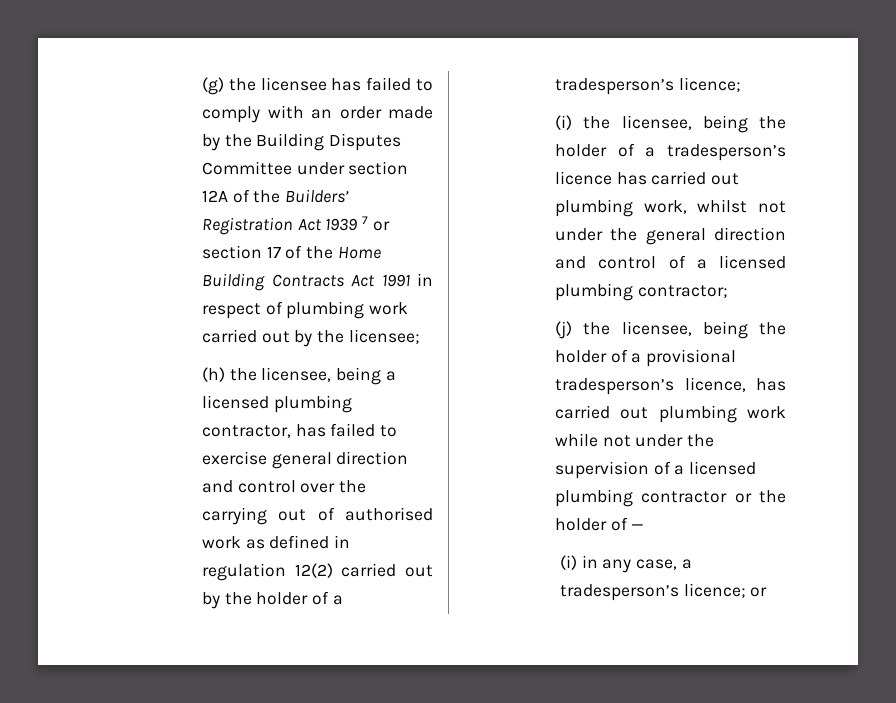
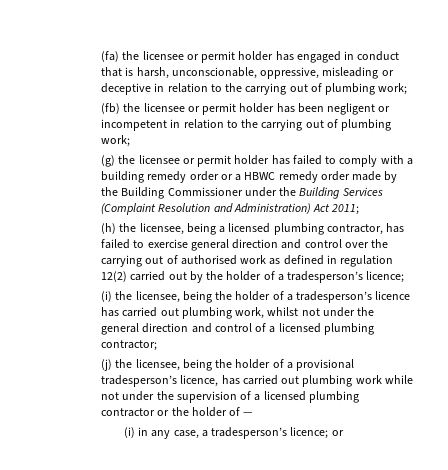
[202,77,327,95] (g) the licensee -> [101,51,400,63] [101,67,394,79] [101,83,408,95] [101,103,391,115] [101,119,392,131] [101,135,131,147] [101,155,270,167] (fa) the licensee or permit holder has engaged in conduct that is harsh, unconscionable, oppressive, misleading or deceptive in relation to the carrying out of plumbing work; // (fb) the licensee or permit holder has been negligent or incompetent in relation to the carrying out of plumbing work; // (g) the licensee or permit holder
[311,109,333,119] an -> [406,158,413,165] [101,171,318,183] a building remedy order or a HBWC remedy
[329,133,402,151] [202,161,409,175] [202,189,350,203] [202,216,390,235] [202,245,381,259] [202,273,433,291] [202,301,409,319] [202,329,420,347] Disputes Committee under section 12A of the Builders’ Registration Act 1939 7 or section 17 of the Home Building Contracts Act 1991 in respect of plumbing work carried out by the licensee; -> [167,187,383,199] [101,203,360,215] Commissioner under the Building Services (Complaint Resolution and Administration) Act 2011;

